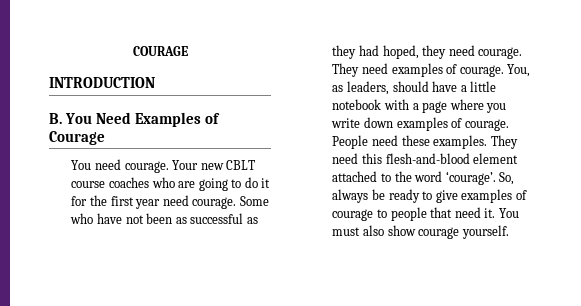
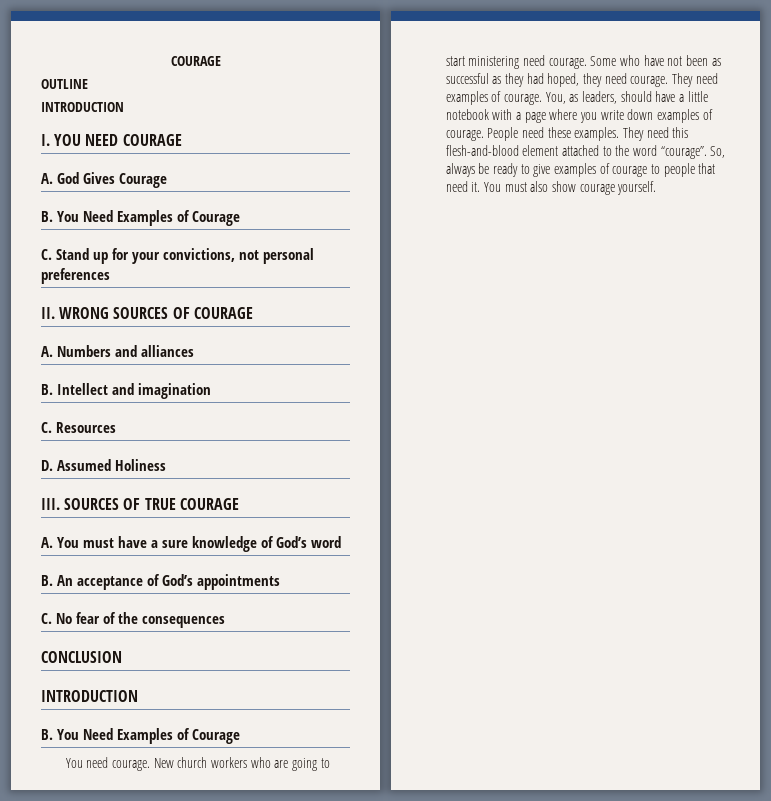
[132,46,188,56] COURAGE -> [170,56,221,66] [41,79,88,89] [41,102,124,112] [41,134,182,146] [41,172,168,188] [41,210,241,226] [41,248,315,264] [41,268,110,284] [41,307,253,319] [41,345,195,357] [41,383,212,399] [41,422,117,433] [41,459,167,471] [41,498,239,510] [41,536,342,552] [41,574,281,590] [41,612,226,628] [41,651,122,663] COURAGE // OUTLINE // INTRODUCTION // I. YOU NEED COURAGE // A. God Gives Courage // B. You Need Examples of Courage // C. Stand up for your convictions, not personal preferences // II. WRONG SOURCES OF COURAGE // A. Numbers and alliances // B. Intellect and imagination // C. Resources // D. Assumed Holiness // III. SOURCES OF TRUE COURAGE // A. You must have a sure knowledge of God’s word // B. An acceptance of God’s appointments // C. No fear of the consequences // CONCLUSION
[172,160,256,170] [71,177,271,191] [71,195,161,209] Your new CBLT course coaches who are going to do it for the first year -> [153,757,330,771] [445,56,520,69] New church workers who are going to start ministering
[445,171,496,185] ‘courage’. -> [660,146,707,159] “courage”.

